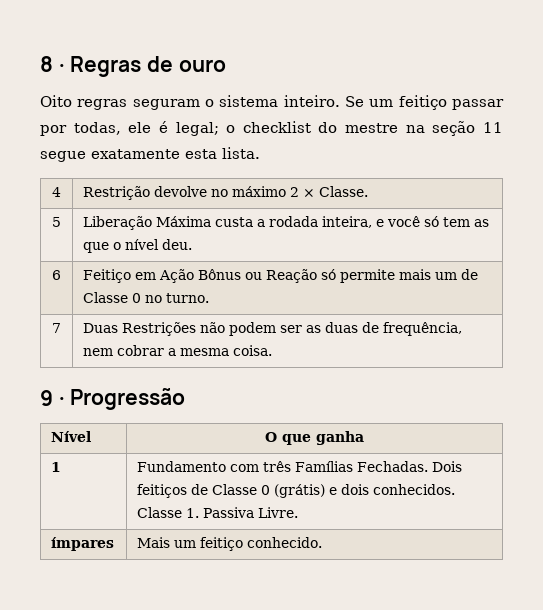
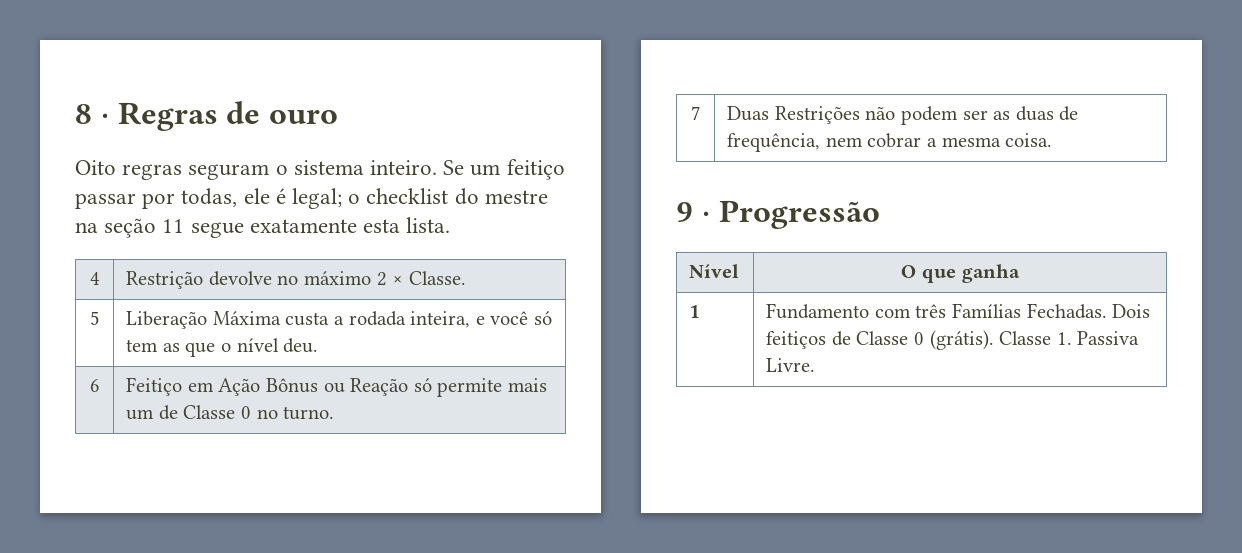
[274,484,456,498] (grátis) e dois conhecidos. -> [929,330,994,350] (grátis).
[51,537,115,551] [137,537,323,551] // ímpares | Mais um feitiço conhecido. -> (816, 365) none

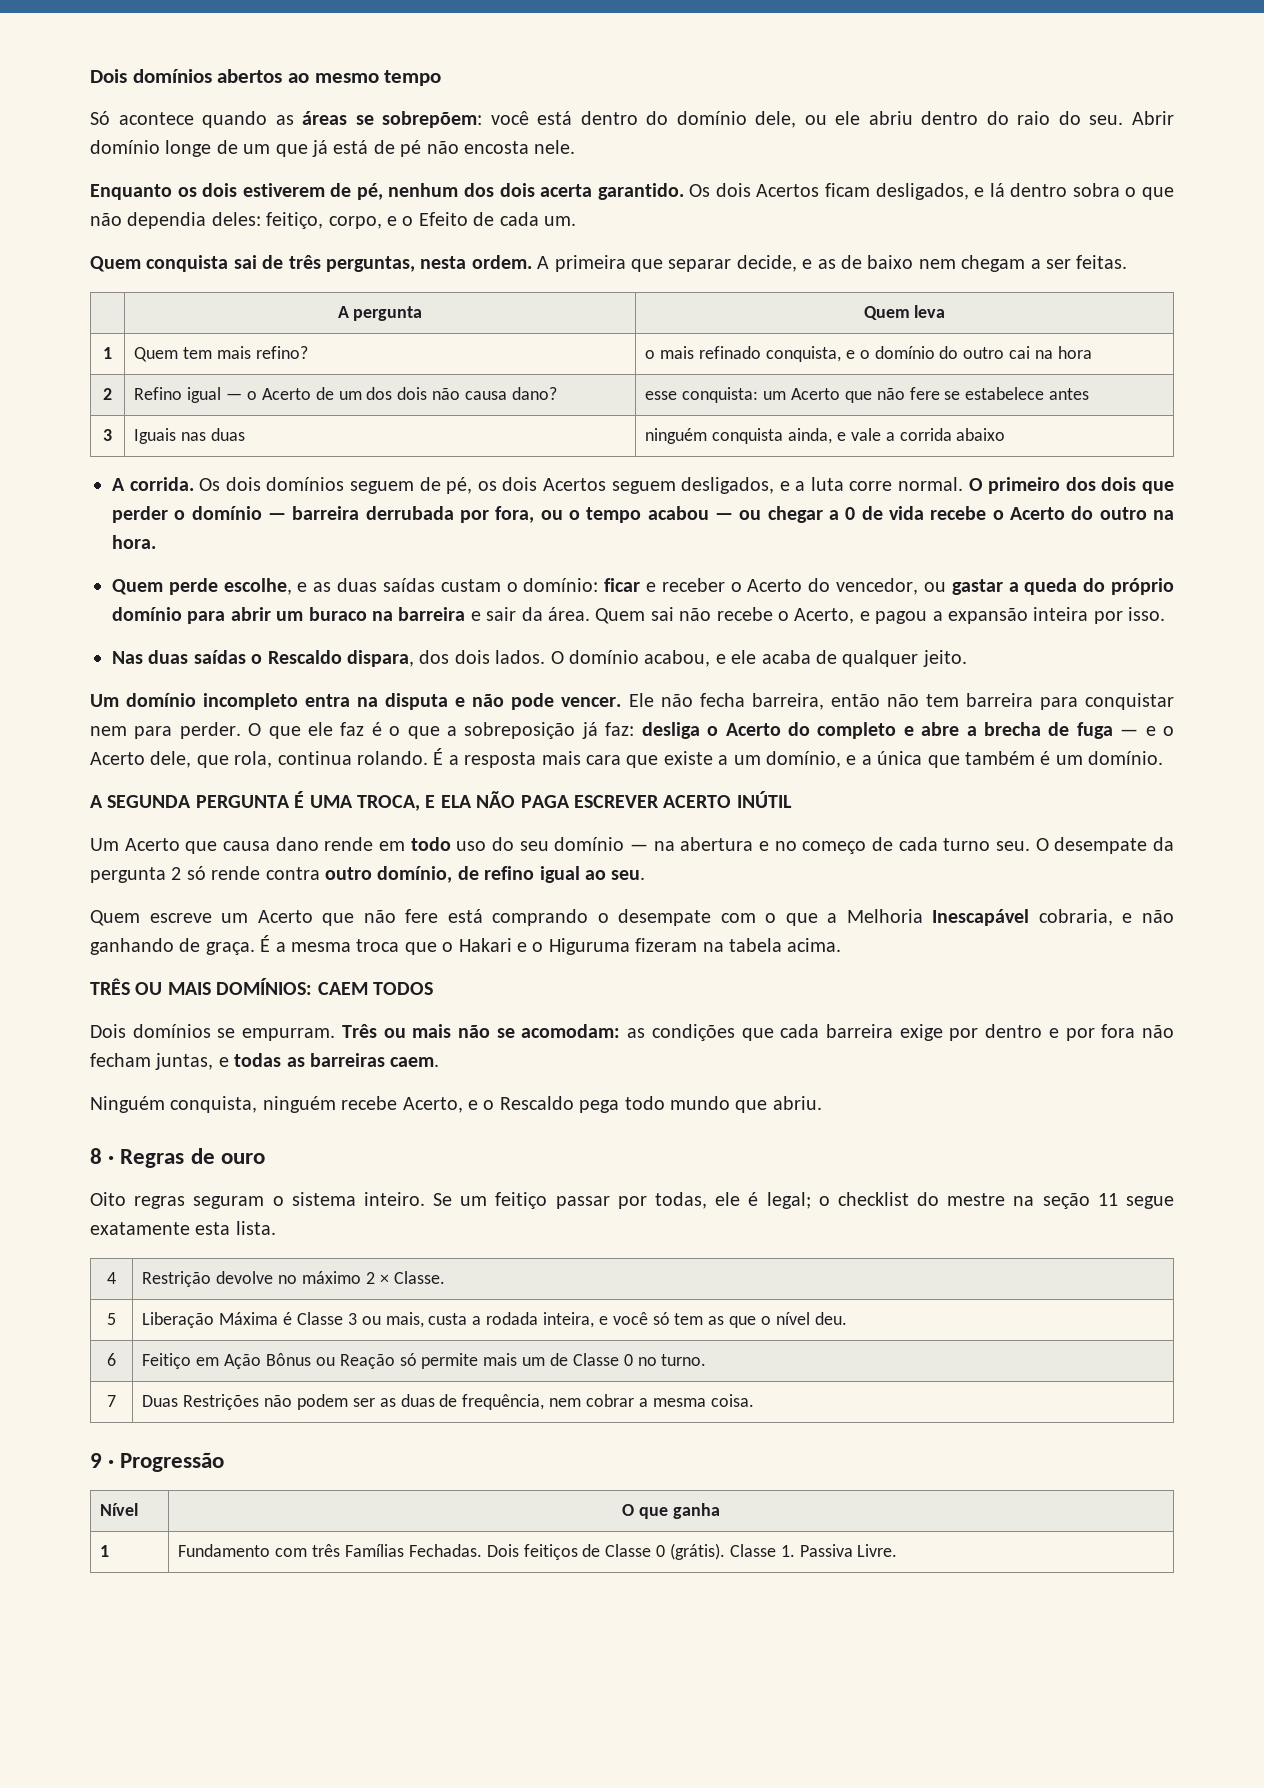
(75, 114) none -> [90,69,442,86] [90,111,1174,128] [90,140,576,157] [90,183,1174,200] [90,212,576,229] [90,255,1128,272] [337,306,423,321] [863,305,946,320] [103,347,112,359] [134,346,308,362] [645,346,1092,362] [103,388,112,400] [134,387,557,403] [645,387,1090,403] [103,429,112,441] [134,428,246,444] [645,428,1006,444] [112,477,1175,494] [112,506,1175,523] [112,535,156,549] [112,578,1175,595] [112,607,1166,624] [112,650,967,667] [90,693,1174,710] [90,722,1174,739] [90,748,1164,768] [90,791,792,811] [90,837,1174,854] [90,866,646,883] [90,909,1174,926] [90,935,842,955] [90,978,433,995] [90,1024,1174,1041] [90,1053,440,1070] [90,1096,822,1113] Dois domínios abertos ao mesmo tempo // Só acontece quando as áreas se sobrepõem: você está dentro do domínio dele, ou ele abriu dentro do raio do seu. Abrir domínio longe de um que já está de pé não encosta nele. // Enquanto os dois estiverem de pé, nenhum dos dois acerta garantido. Os dois Acertos ficam desligados, e lá dentro sobra o que não dependia deles: feitiço, corpo, e o Efeito de cada um. // Quem conquista sai de três perguntas, nesta ordem. A primeira que separar decide, e as de baixo nem chegam a ser feitas. // | A pergunta | Quem leva // 1 | Quem tem mais refino? | o mais refinado conquista, e o domínio do outro cai na hora // 2 | Refino igual — o Acerto de um dos dois não causa dano? | esse conquista: um Acerto que não fere se estabelece antes // 3 | Iguais nas duas | ninguém conquista ainda, e vale a corrida abaixo // A corrida. Os dois domínios seguem de pé, os dois Acertos seguem desligados, e a luta corre normal. O primeiro dos dois que perder o domínio — barreira derrubada por fora, ou o tempo acabou — ou chegar a 0 de vida recebe o Acerto do outro na hora. // Quem perde escolhe, e as duas saídas custam o domínio: ficar e receber o Acerto do vencedor, ou gastar a queda do próprio domínio para abrir um buraco na barreira e sair da área. Quem sai não recebe o Acerto, e pagou a expansão inteira por isso. // Nas duas saídas o Rescaldo dispara, dos dois lados. O domínio acabou, e ele acaba de qualquer jeito. // Um domínio incompleto entra na disputa e não pode vencer. Ele não fecha barreira, então não tem barreira para conquistar nem para perder. O que ele faz é o que a sobreposição já faz: desliga o Acerto do completo e abre a brecha de fuga — e o Acerto dele, que rola, continua rolando. É a resposta mais cara que existe a um domínio, e a única que também é um domínio. // A SEGUNDA PERGUNTA É UMA TROCA, E ELA NÃO PAGA ESCREVER ACERTO INÚTIL // Um Acerto que causa dano rende em todo uso do seu domínio — na abertura e no começo de cada turno seu. O desempate da pergunta 2 só rende contra outro domínio, de refino igual ao seu. // Quem escreve um Acerto que não fere está comprando o desempate com o que a Melhoria Inescapável cobraria, e não ganhando de graça. É a mesma troca que o Hakari e o Higuruma fizeram na tabela acima. // TRÊS OU MAIS DOMÍNIOS: CAEM TODOS // Dois domínios se empurram. Três ou mais não se acomodam: as condições que cada barreira exige por dentro e por fora não fecham juntas, e todas as barreiras caem. // Ninguém conquista, ninguém recebe Acerto, e o Rescaldo pega todo mundo que abriu. //
(281, 318) none -> [283,1312,424,1328] é Classe 3 ou mais,

